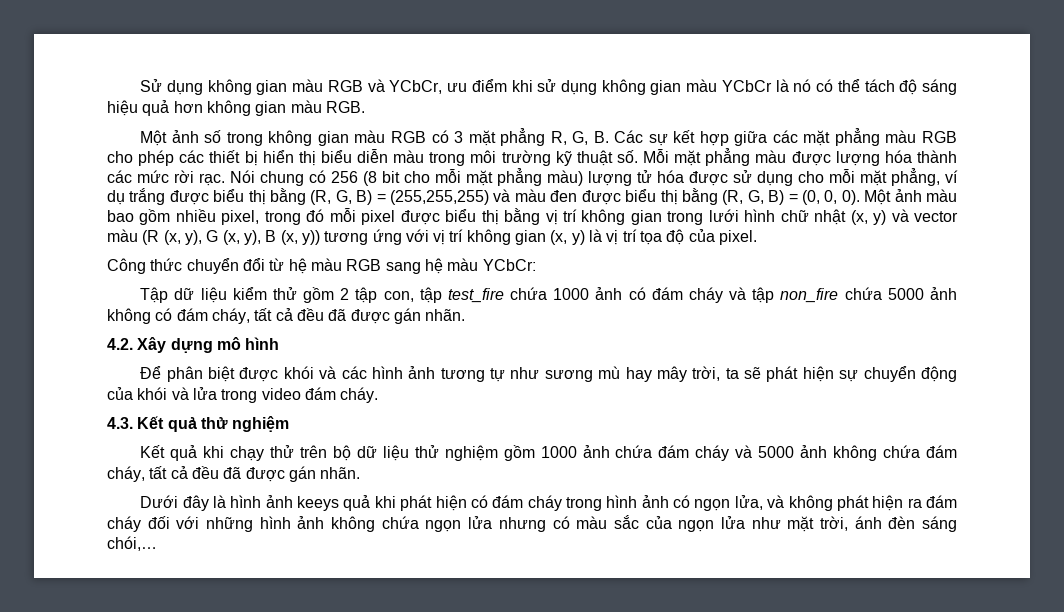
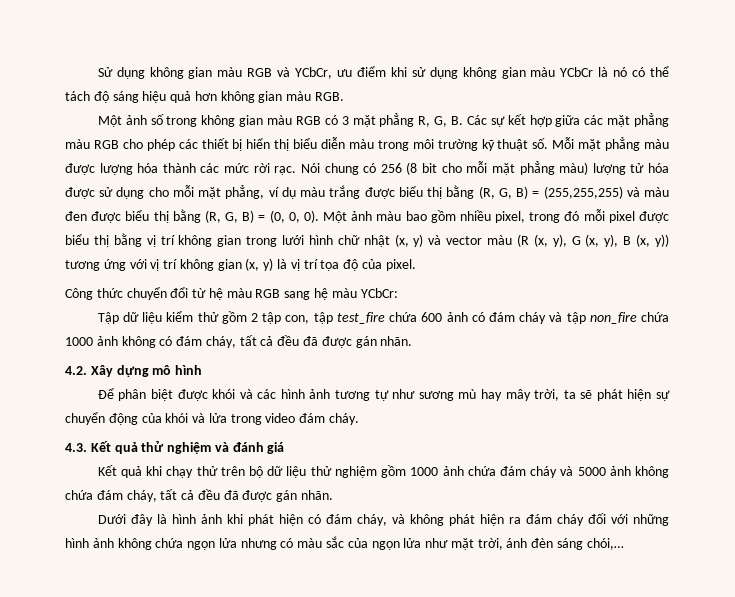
(125, 197) none -> [300,187,326,197] màu
[553,288,590,300] 1000 -> [421,312,443,322] 600
[887,288,924,300] 5000 -> [65,337,93,346] 1000
(290, 424) none -> [214,442,285,454] và đánh giá
[297,495,371,511] keeys quả -> (222, 519) none
[527,495,763,511] cháy trong hình ảnh có ngọn lửa, -> [356,514,387,526] cháy,

